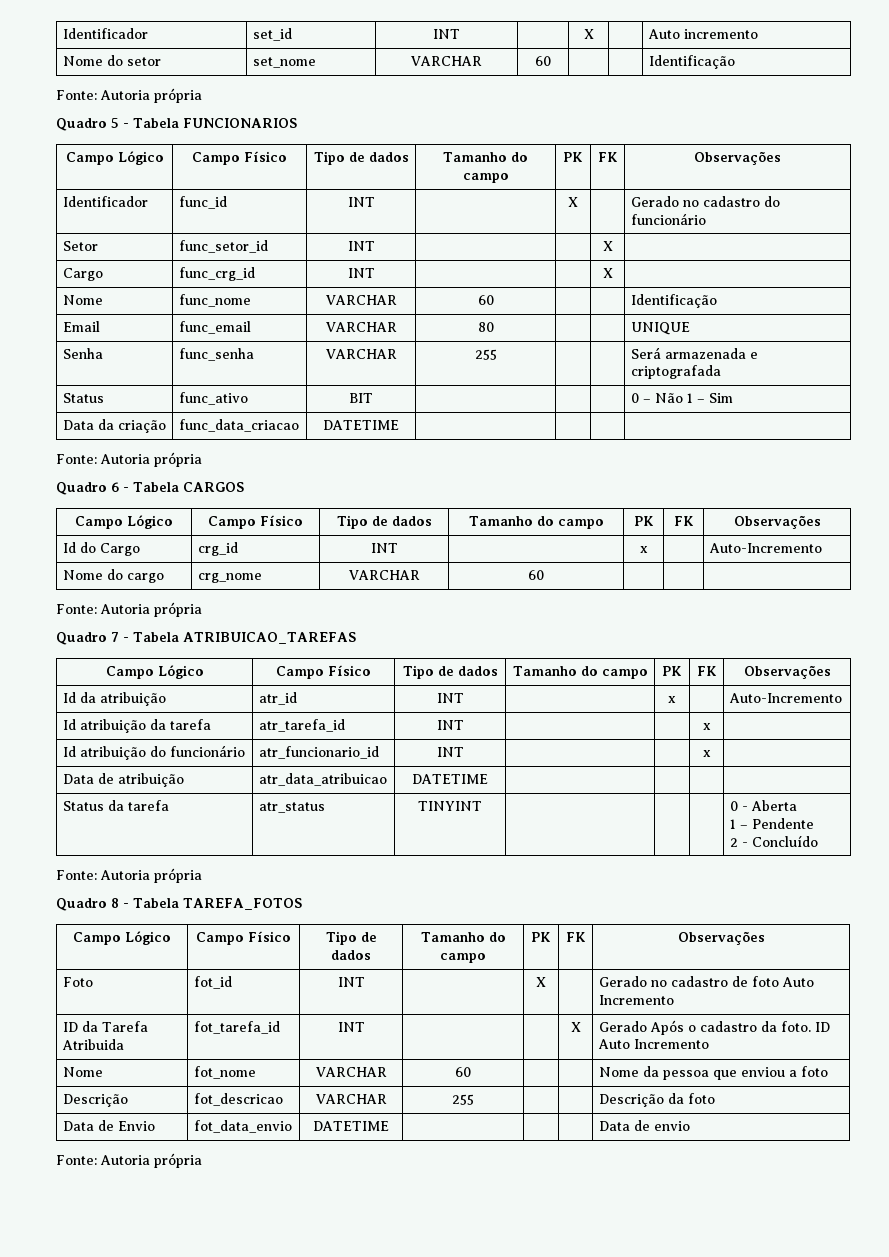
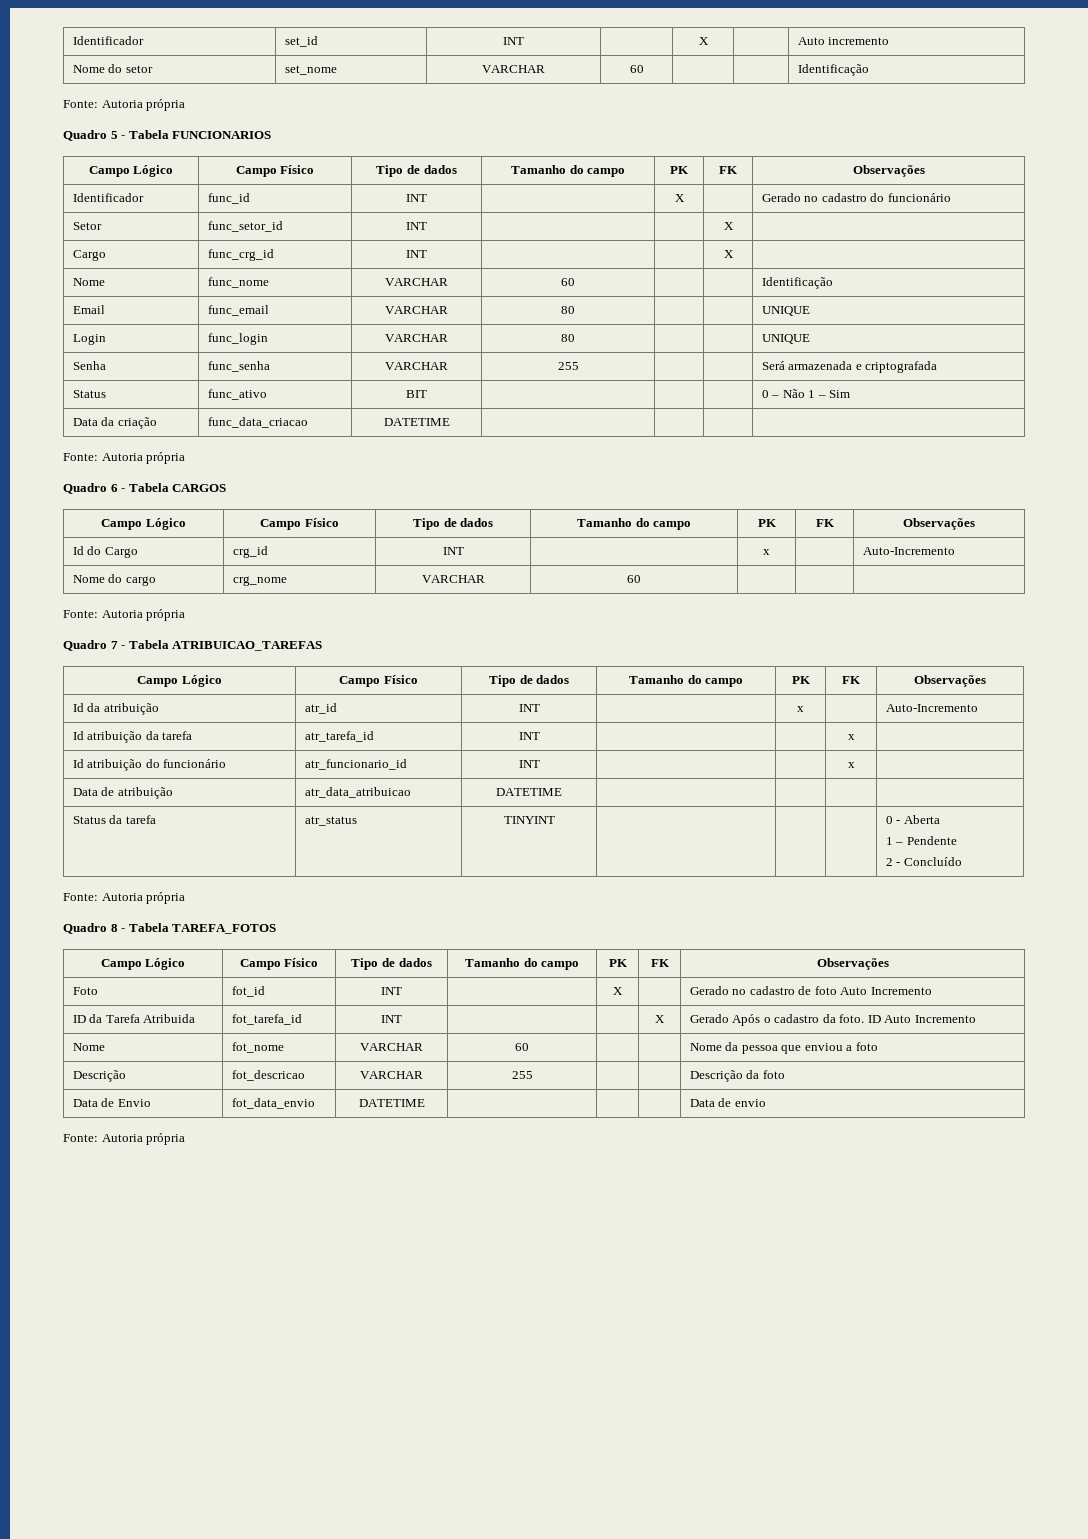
(690, 328) none -> [72,334,106,345] [207,333,268,345] [385,334,448,342] [561,334,575,342] [761,334,810,344] // Login | func_login | VARCHAR | 80 | | | UNIQUE

